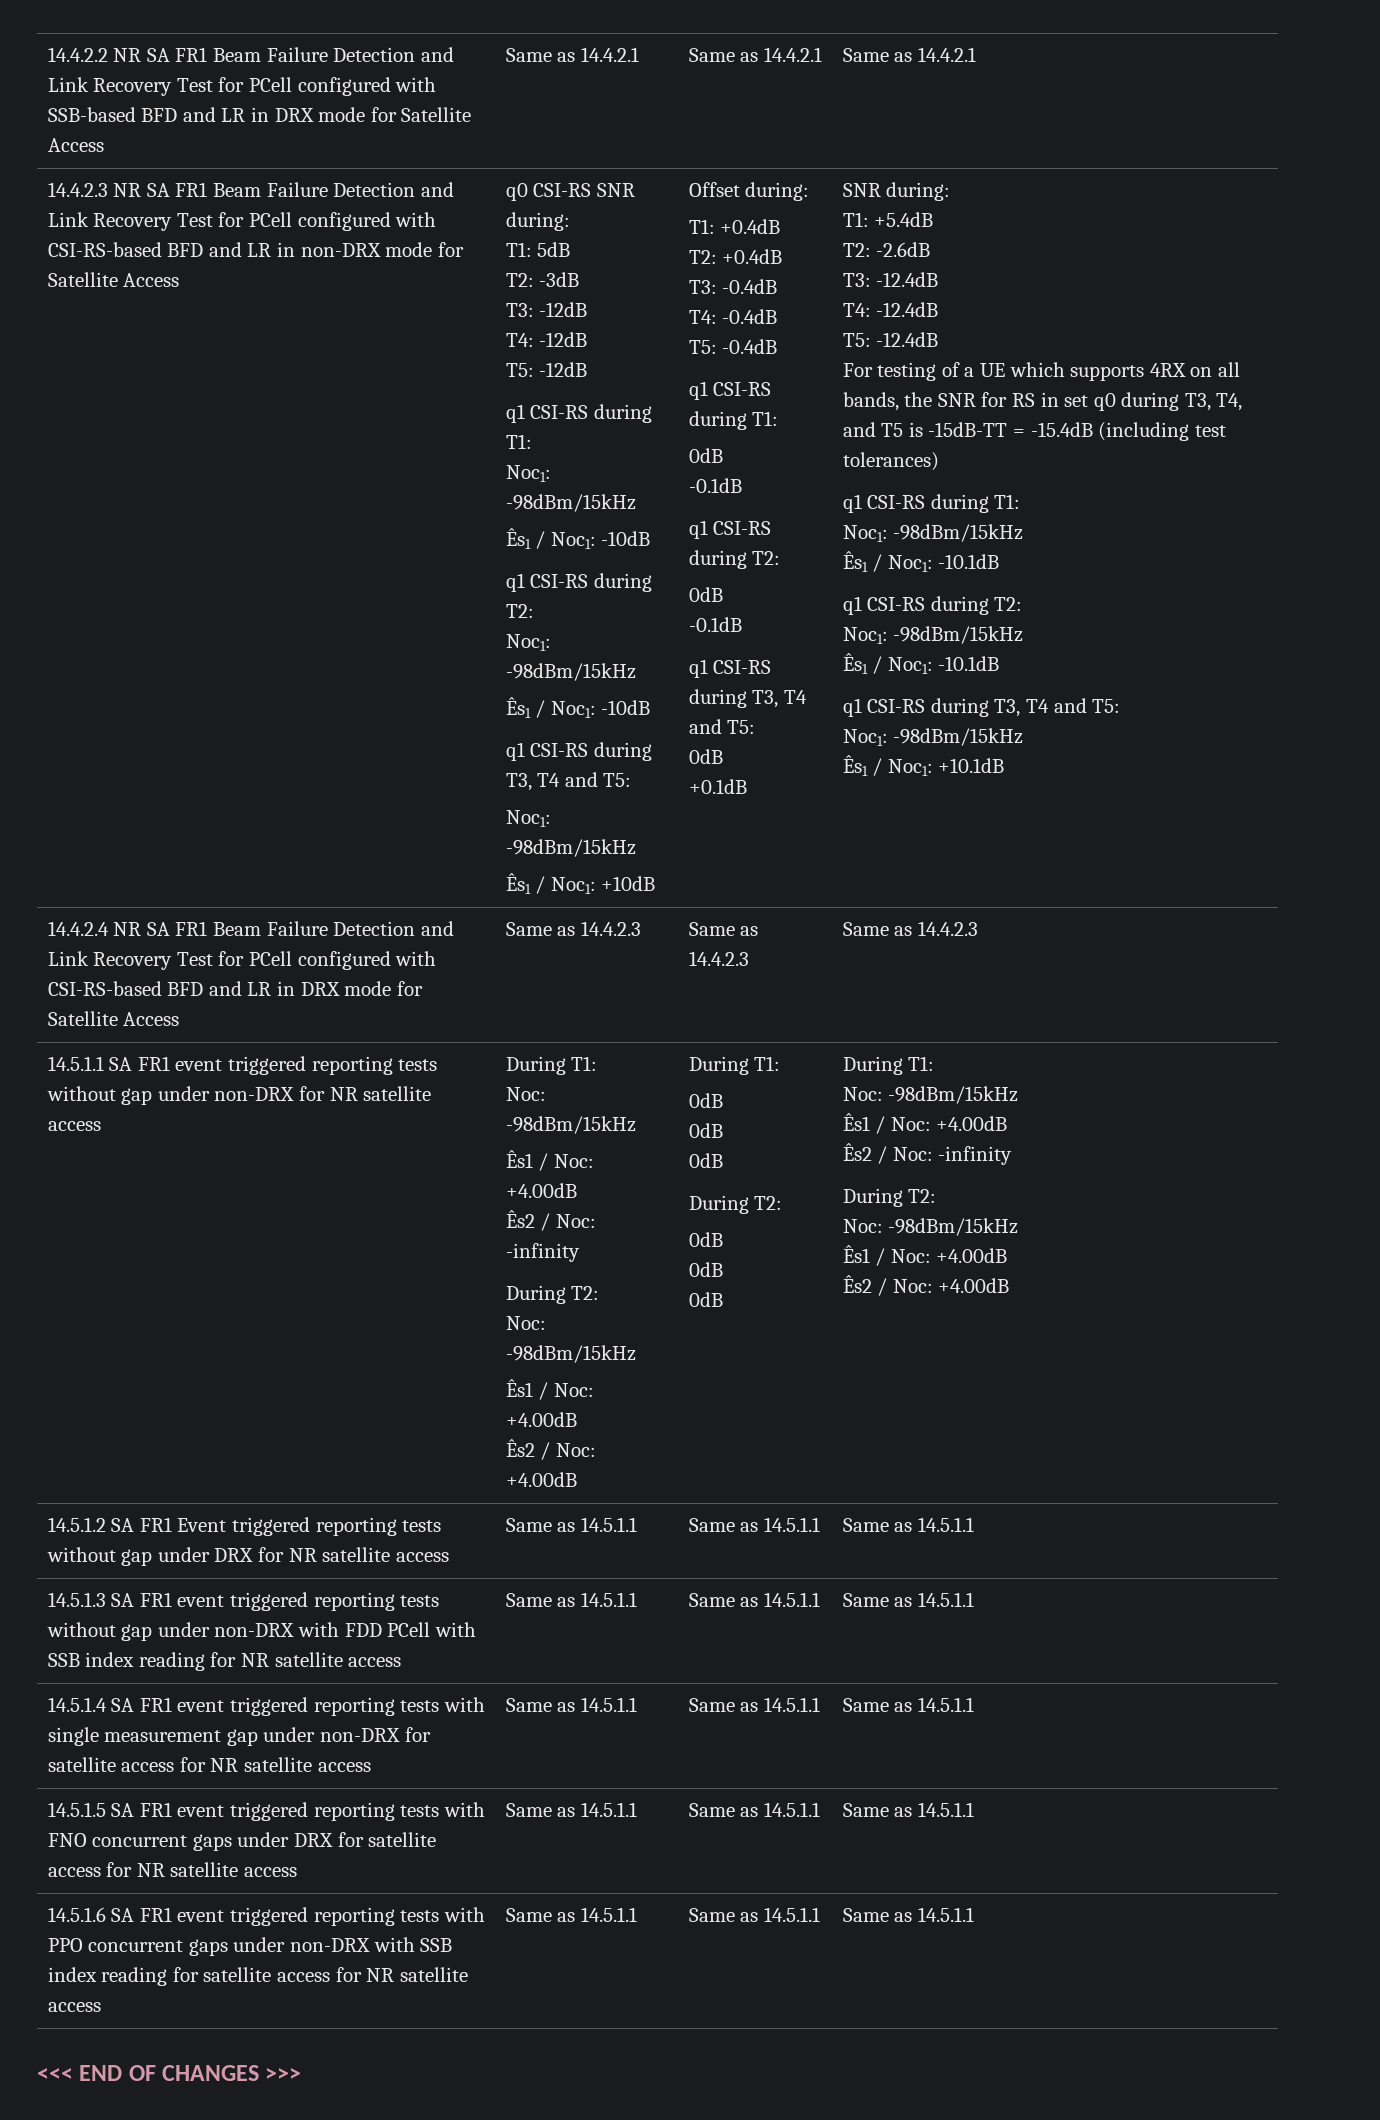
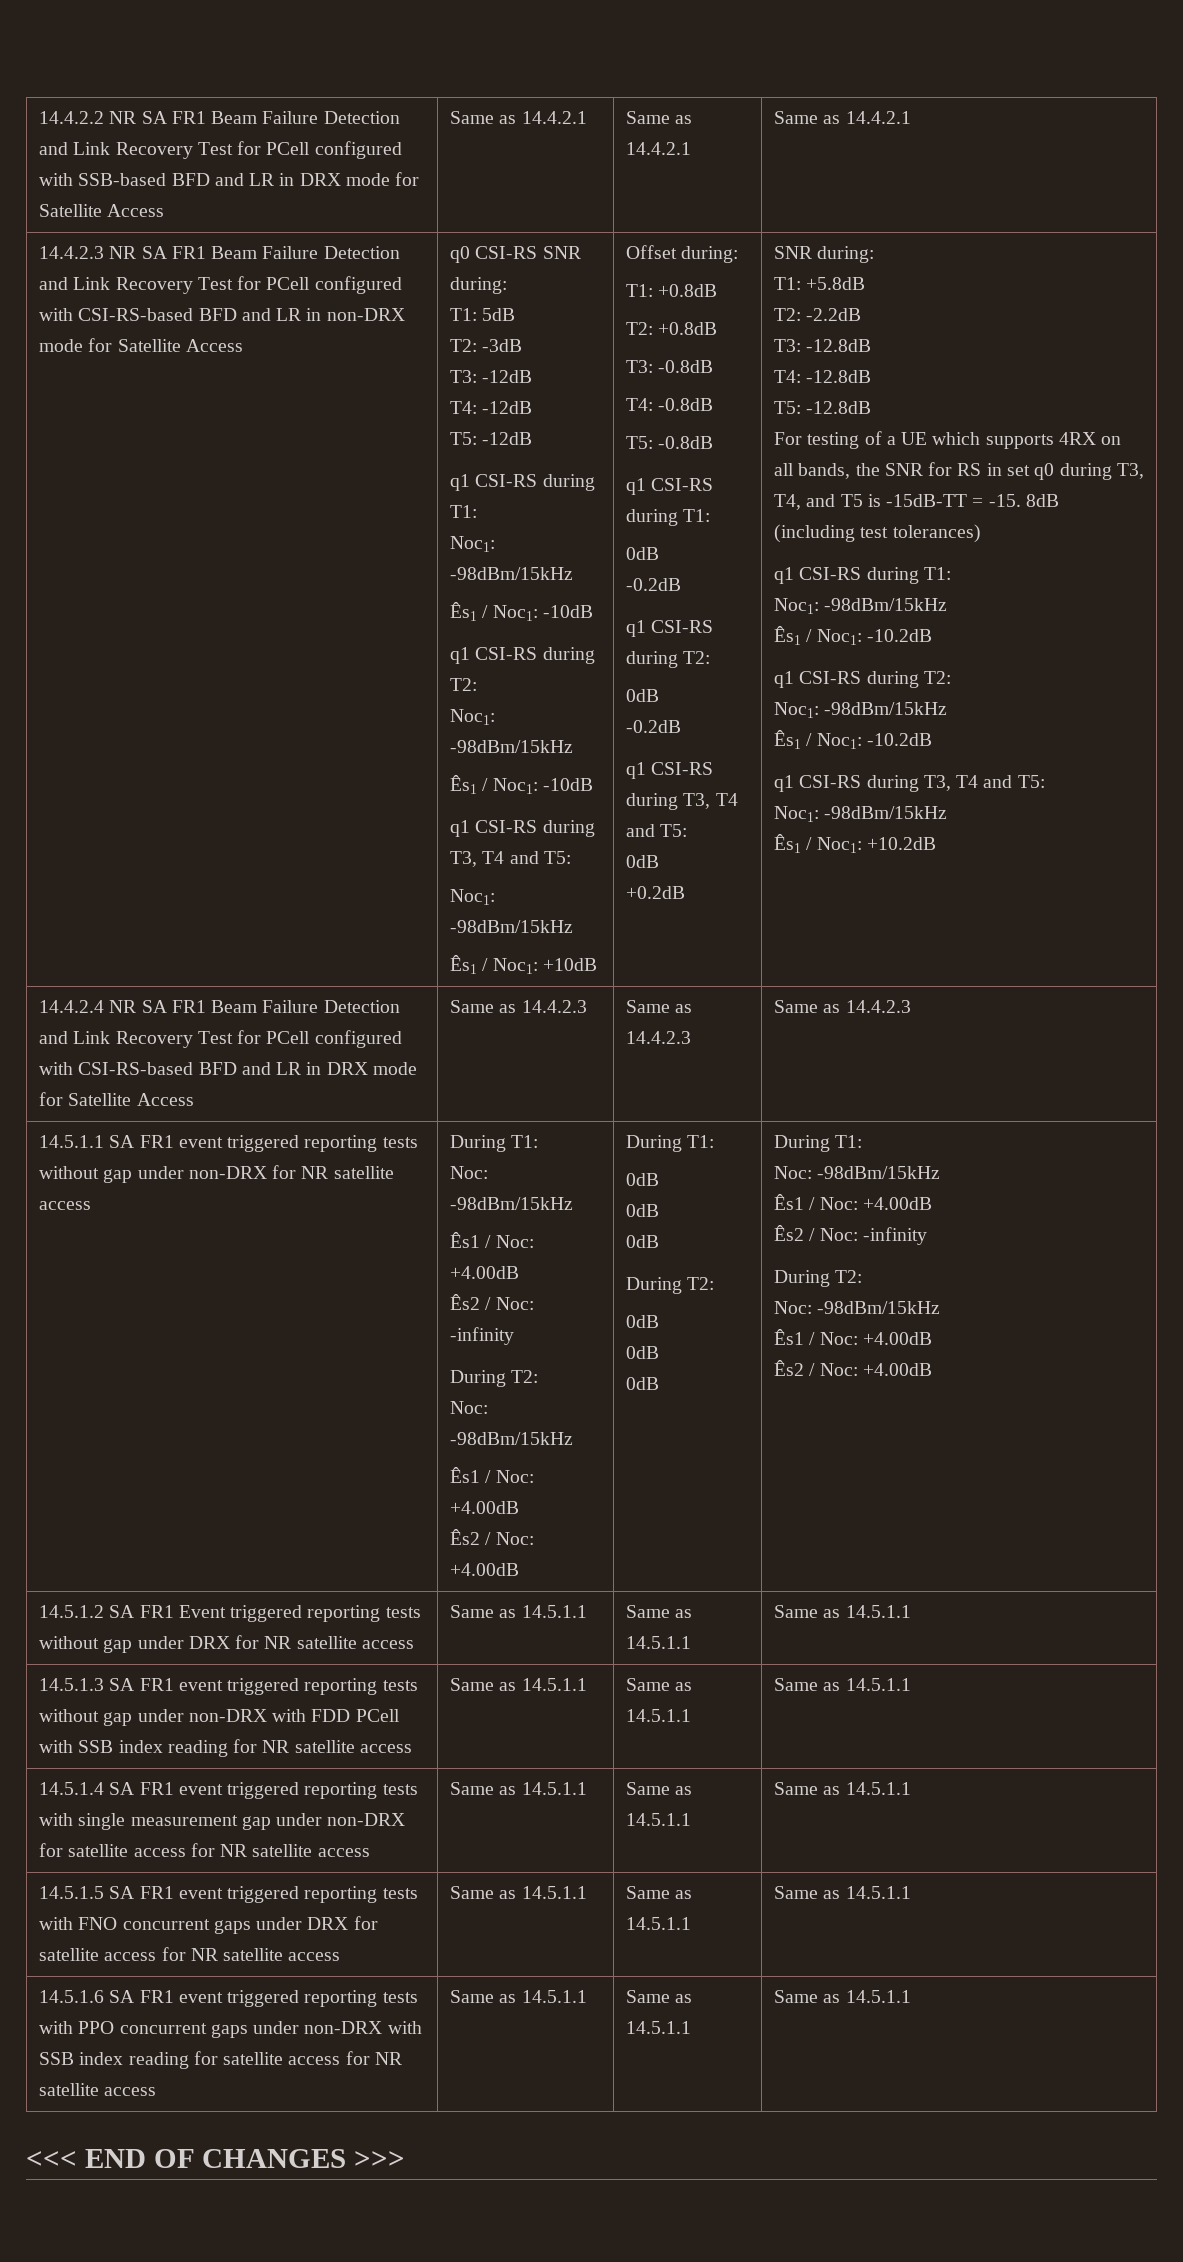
[720,219,781,234] [688,249,783,264] [688,279,778,294] [688,309,778,324] [688,339,778,354] +0.4dB // T2: +0.4dB // T3: -0.4dB // T4: -0.4dB // T5: -0.4dB -> [658,284,718,297] [626,322,718,335] [626,360,714,373] [626,398,714,411] [626,436,714,449] +0.8dB // T2: +0.8dB // T3: -0.8dB // T4: -0.8dB // T5: -0.8dB
[688,478,742,493] -0.1dB -> [626,578,682,591] -0.2dB
[688,617,742,632] -0.1dB -> [626,720,682,733] -0.2dB
[688,779,747,794] [842,182,951,201] [842,212,934,227] [842,242,931,257] [842,272,939,287] [842,302,939,317] [842,332,939,347] +0.1dB | SNR during: // T1: +5.4dB // T2: -2.6dB // T3: -12.4dB // T4: -12.4dB // T5: -12.4dB -> [626,886,686,899] [774,246,875,263] [774,277,866,290] [774,308,862,321] [774,339,872,352] [774,370,872,383] [774,401,872,414] +0.2dB | SNR during: // T1: +5.8dB // T2: -2.2dB // T3: -12.8dB // T4: -12.8dB // T5: -12.8dB
[1030,422,1093,437] -15.4dB -> [988,494,1059,507] -15. 8dB
[938,554,1000,569] [842,596,1023,615] [842,626,1024,644] [842,653,1000,674] -10.1dB // q1 CSI-RS during T2: // Noc1: -98dBm/15kHz // Ês1 / Noc1: -10.1dB -> [866,629,932,642] [774,671,951,688] [774,702,948,718] [774,730,932,749] -10.2dB // q1 CSI-RS during T2: // Noc1: -98dBm/15kHz // Ês1 / Noc1: -10.2dB
[938,758,1005,773] +10.1dB -> [866,837,936,850] +10.2dB

